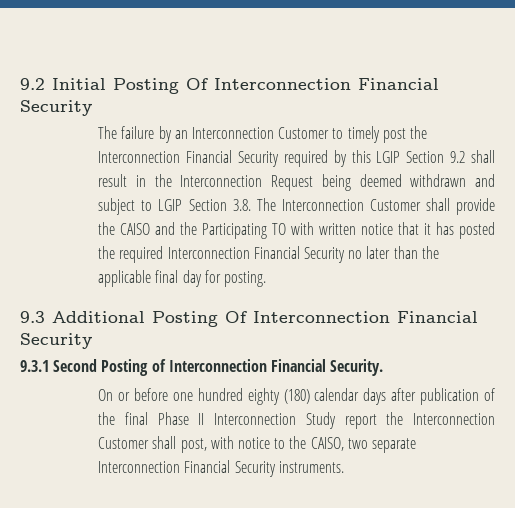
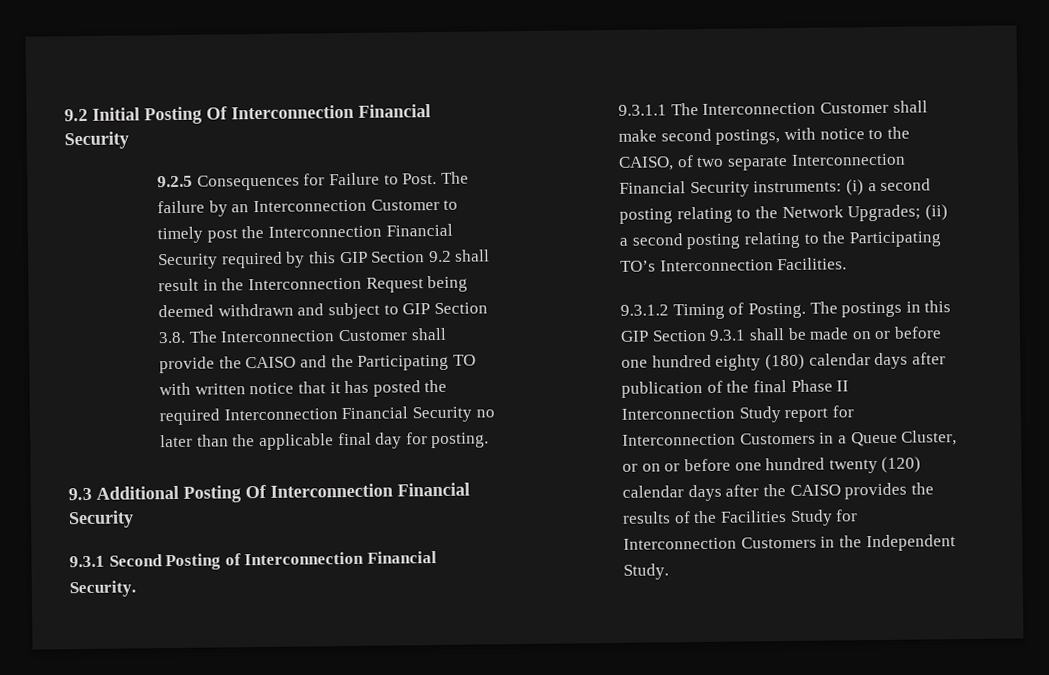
(92, 108) none -> [157,172,438,191] 9.2.5 Consequences for Failure to Post.
[376,151,401,163] LGIP -> [339,251,368,264] GIP
[158,199,183,211] LGIP -> [402,303,431,315] GIP
[98,389,114,401] On -> [618,100,928,116] [618,126,910,145] [618,153,906,171] [619,178,932,198] [619,204,948,224] [619,231,941,250] [620,257,848,272] [620,300,952,320] [620,327,872,342] 9.3.1.1 The Interconnection Customer shall make second postings, with notice to the CAISO, of two separate Interconnection Financial Security instruments: (i) a second posting relating to the Network Upgrades; (ii) a second posting relating to the Participating TO’s Interconnection Facilities. // 9.3.1.2 Timing of Posting. The postings in this GIP Section 9.3.1 shall be made on
[386,412,495,425] [98,436,416,453] [98,460,344,477] the Interconnection Customer shall post, with notice to the CAISO, two separate Interconnection Financial Security instruments. -> [831,405,854,418] [622,430,958,447] [622,456,922,474] [622,482,934,502] [622,509,859,526] [623,534,956,552] [623,563,670,580] for Interconnection Customers in a Queue Cluster, or on or before one hundred twenty (120) calendar days after the CAISO provides the results of the Facilities Study for Interconnection Customers in the Independent Study.

